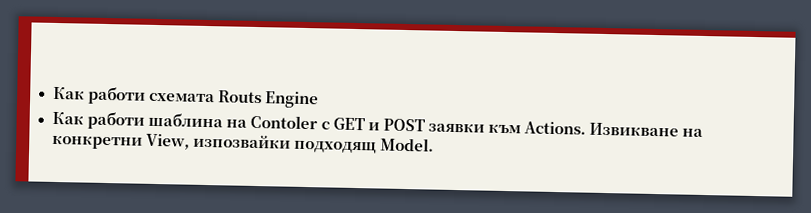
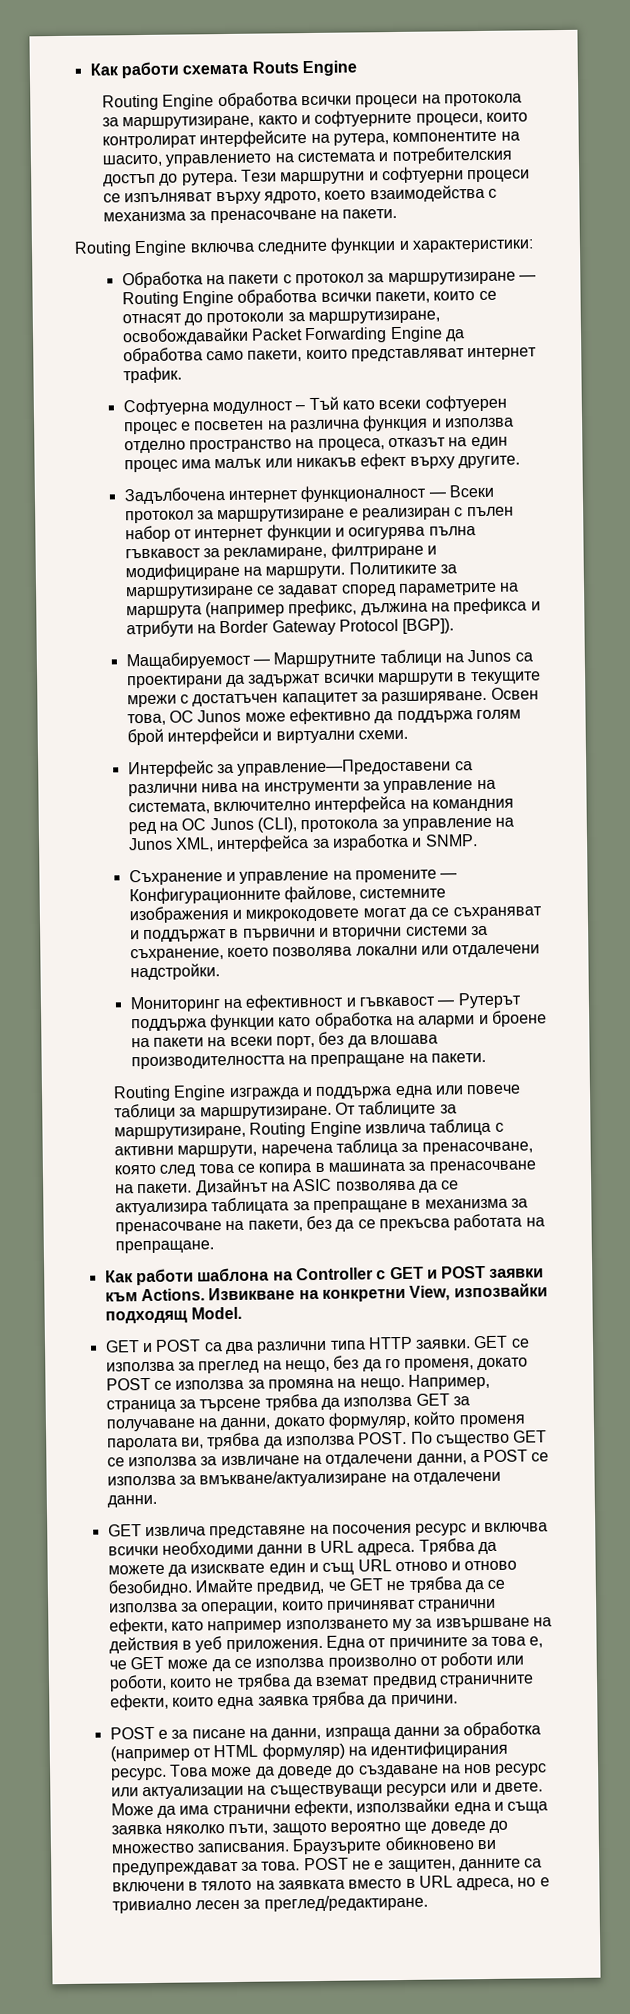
[51,111,318,130] // Как работи шаблина на Contoler -> [101,92,522,111] [101,109,528,130] [101,130,520,149] [101,146,512,167] [102,166,531,187] [102,184,497,205] [102,208,398,224] [74,236,534,257] [121,271,536,289] [121,288,497,308] [121,310,440,326] [121,326,465,346] [122,347,538,365] [122,366,182,384] [122,394,507,416] [123,414,514,435] [123,436,508,454] [123,452,520,473] [123,484,494,505] [124,506,514,524] [124,523,476,543] [124,541,437,561] [124,561,457,581] [125,582,520,600] [125,597,541,619] [125,618,455,638] [125,649,533,670] [126,671,541,689] [126,687,539,708] [126,707,521,726] [126,727,408,746] [127,758,473,778] [127,779,496,797] [127,795,514,815] [127,817,515,835] [127,833,478,853] [128,869,458,886] [128,885,447,905] [128,906,542,924] [129,925,488,943] [129,944,541,962] [129,963,220,981] [129,992,522,1013] [130,1010,547,1032] [130,1031,438,1049] [130,1052,486,1070] [112,1084,522,1102] [113,1100,457,1121] [113,1118,504,1140] [113,1139,533,1158] [113,1160,536,1177] [114,1178,460,1196] [114,1197,528,1216] [114,1213,545,1235] [114,1240,214,1254] [104,1267,373,1286] // Routing Engine обработва всички процеси на протокола за маршрутизиране, както и софтуерните процеси, които контролират интерфейсите на рутера, компонентите на шасито, управлението на системата и потребителския достъп до рутера. Тези маршрутни и софтуерни процеси се изпълняват върху ядрото, което взаимодейства с механизма за пренасочване на пакети. // Routing Engine включва следните функции и характеристики: // Обработка на пакети с протокол за маршрутизиране — Routing Engine обработва всички пакети, които се отнасят до протоколи за маршрутизиране, освобождавайки Packet Forwarding Engine да обработва само пакети, които представляват интернет трафик. // Софтуерна модулност – Тъй като всеки софтуерен процес е посветен на различна функция и използва отделно пространство на процеса, отказът на един процес има малък или никакъв ефект върху другите. // Задълбочена интернет функционалност — Всеки протокол за маршрутизиране е реализиран с пълен набор от интернет функции и осигурява пълна гъвкавост за рекламиране, филтриране и модифициране на маршрути. Политиките за маршрутизиране се задават според параметрите на маршрута (например префикс, дължина на префикса и атрибути на Border Gateway Protocol [BGP]). // Мащабируемост — Маршрутните таблици на Junos са проектирани да задържат всички маршрути в текущите мрежи с достатъчен капацитет за разширяване. Освен това, ОС Junos може ефективно да поддържа голям брой интерфейси и виртуални схеми. // Интерфейс за управление—Предоставени са различни нива на инструменти за управление на системата, включително интерфейса на командния ред на ОС Junos (CLI), протокола за управление на Junos XML, интерфейса за изработка и SNMP. // Съхранение и управление на промените — Конфигурационните файлове, системните изображения и микрокодовете могат да се съхраняват и поддържат в първични и вторични системи за съхранение, което позволява локални или отдалечени надстройки. // Мониторинг на ефективност и гъвкавост — Рутерът поддържа функции като обработка на аларми и броене на пакети на всеки порт, без да влошава производителността на препращане на пакети. // Routing Engine изгражда и поддържа една или повече таблици за маршрутизиране. От таблиците за маршрутизиране, Routing Engine извлича таблица с активни маршрути, наречена таблица за пренасочване, която след това се копира в машината за пренасочване на пакети. Дизайнът на ASIC позволява да се актуализира таблицата за препращане в механизма за пренасочване на пакети, без да се прекъсва работата на препращане. // Как работи шаблона на Controller
(434, 144) none -> [104,1335,530,1355] [105,1355,529,1374] [105,1373,490,1392] [105,1393,470,1413] [105,1411,525,1432] [106,1430,548,1451] [106,1449,550,1467] [106,1470,501,1488] [106,1494,157,1508] [107,1522,548,1539] [107,1538,497,1558] [107,1559,518,1577] [107,1576,506,1597] [108,1598,497,1615] [108,1617,552,1635] [108,1635,544,1654] [108,1651,525,1672] [108,1673,534,1692] [109,1691,458,1711] [109,1721,542,1741] [109,1740,509,1762] [110,1763,548,1781] [110,1782,543,1800] [110,1798,549,1818] [110,1820,508,1836] [110,1836,497,1855] [111,1857,543,1876] [111,1875,550,1892] [111,1894,428,1914] // GET и POST са два различни типа HTTP заявки. GET се използва за преглед на нещо, без да го променя, докато POST се използва за промяна на нещо. Например, страница за търсене трябва да използва GET за получаване на данни, докато формуляр, който променя паролата ви, трябва да използва POST. По същество GET се използва за извличане на отдалечени данни, а POST се използва за вмъкване/актуализиране на отдалечени данни. // GET извлича представяне на посочения ресурс и включва всички необходими данни в URL адреса. Трябва да можете да изисквате един и същ URL отново и отново безобидно. Имайте предвид, че GET не трябва да се използва за операции, които причиняват странични ефекти, като например използването му за извършване на действия в уеб приложения. Една от причините за това е, че GET може да се използва произволно от роботи или роботи, които не трябва да вземат предвид страничните ефекти, които една заявка трябва да причини. // POST е за писане на данни, изпраща данни за обработка (например от HTML формуляр) на идентифицирания ресурс. Това може да доведе до създаване на нов ресурс или актуализации на съществуващи ресурси или и двете. Може да има странични ефекти, използвайки една и съща заявка няколко пъти, защото вероятно ще доведе до множество записвания. Браузърите обикновено ви предупреждават за това. POST не е защитен, данните са включени в тялото на заявката вместо в URL адреса, но е тривиално лесен за преглед/редактиране.

